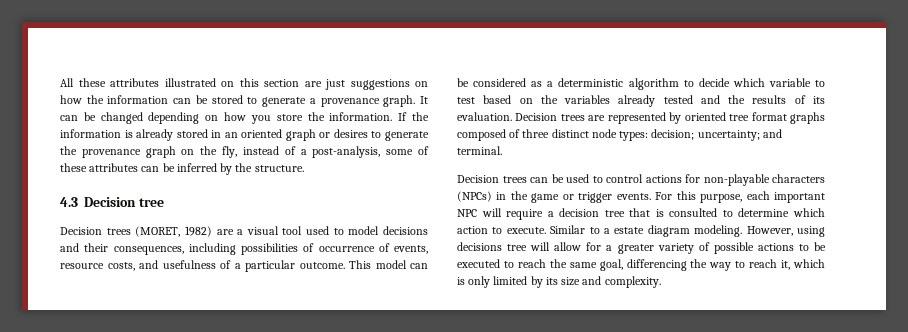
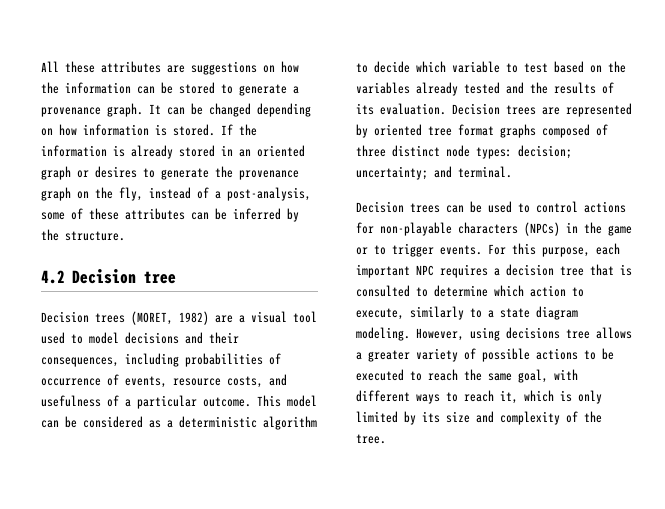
[164,78,345,90] illustrated on this section are just -> [167,65,185,73] are
[250,112,393,124] you store the information. -> [83,124,215,136] information is stored.
[60,197,78,207] 4.3 -> [41,270,65,284] 4.2
[241,243,298,255] possibilities -> [185,353,263,367] probabilities
(574, 197) none -> [374,245,386,255] to
[481,208,544,220] will require -> [440,264,488,278] requires
[506,225,586,234] execute. Similar -> [356,306,464,320] execute, similarly
[614,227,645,234] estate -> [500,308,530,318] state
[530,242,602,251] will allow for -> [596,327,632,339] allows
[626,259,732,271] differencing the way -> [554,369,578,380] [356,390,440,404] with different ways
[604,276,661,288] complexity. -> [500,411,602,425] [356,434,386,444] complexity of the tree.

